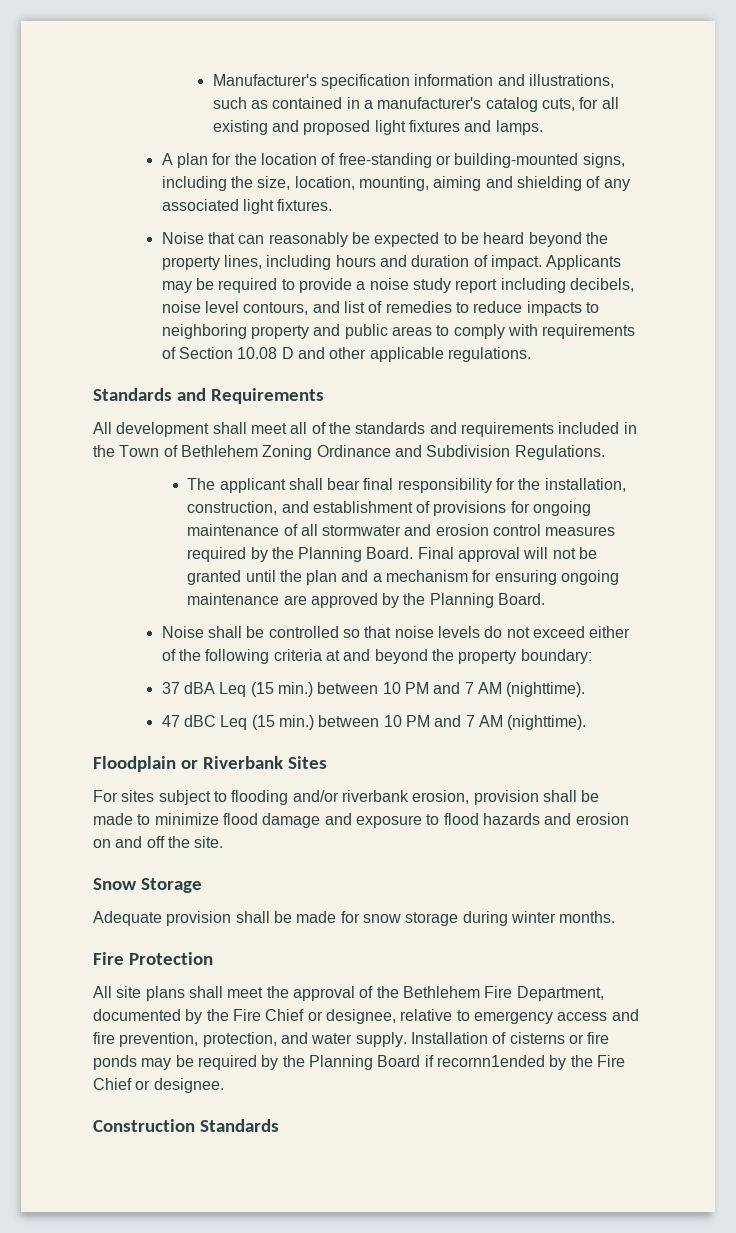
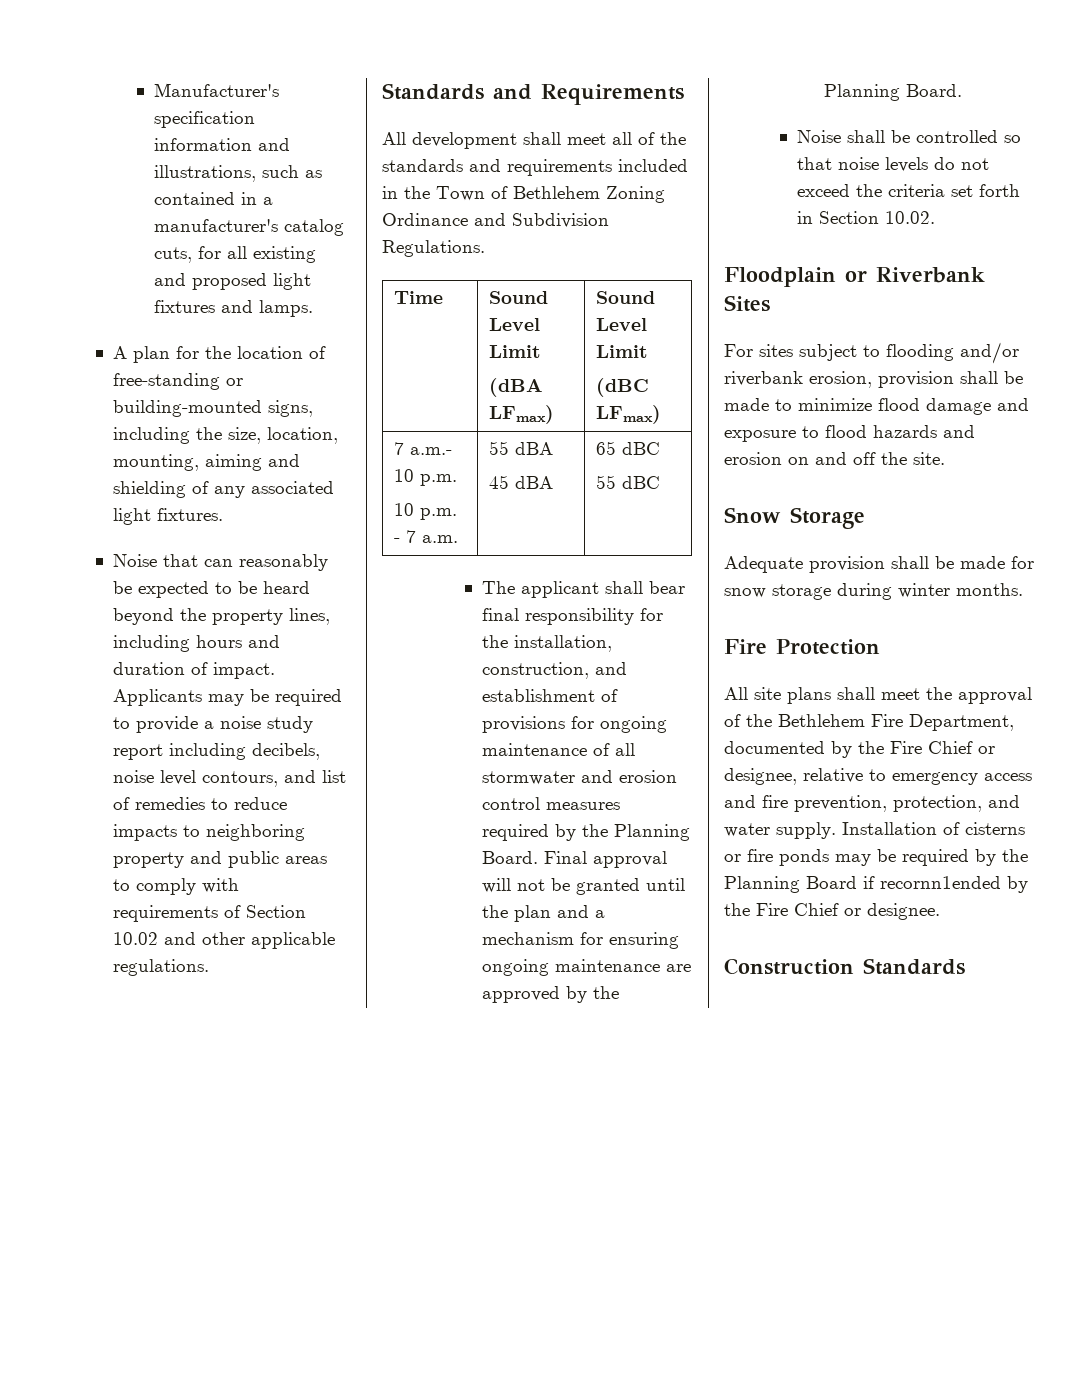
[237,347,294,359] 10.08 D -> [113,932,159,945] 10.02
(605, 452) none -> [394,291,444,304] [489,291,549,304] [489,318,541,331] [489,345,542,358] [489,378,544,397] [489,405,555,424] [596,291,656,304] [596,318,648,331] [596,345,649,358] [596,378,650,397] [596,405,662,424] [394,442,453,455] [394,469,458,486] [394,503,458,520] [394,530,459,543] [489,441,554,455] [489,475,554,489] [596,441,661,455] [596,475,661,489] // Time | Sound Level Limit // (dBA LFmax) | Sound Level Limit // (dBC LFmax) // 7 a.m.- 10 p.m. // 10 p.m. - 7 a.m. | 55 dBA // 45 dBA | 65 dBC // 55 dBC
[589,626,631,638] [161,649,592,664] [161,682,586,697] [161,715,587,730] either of the following criteria at and beyond the property boundary: // 37 dBA Leq (15 min.) between 10 PM and 7 AM (nighttime). // 47 dBC Leq (15 min.) between 10 PM and 7 AM (nighttime). -> [856,184,1021,197] [797,211,936,224] the criteria set forth in Section 10.02.

